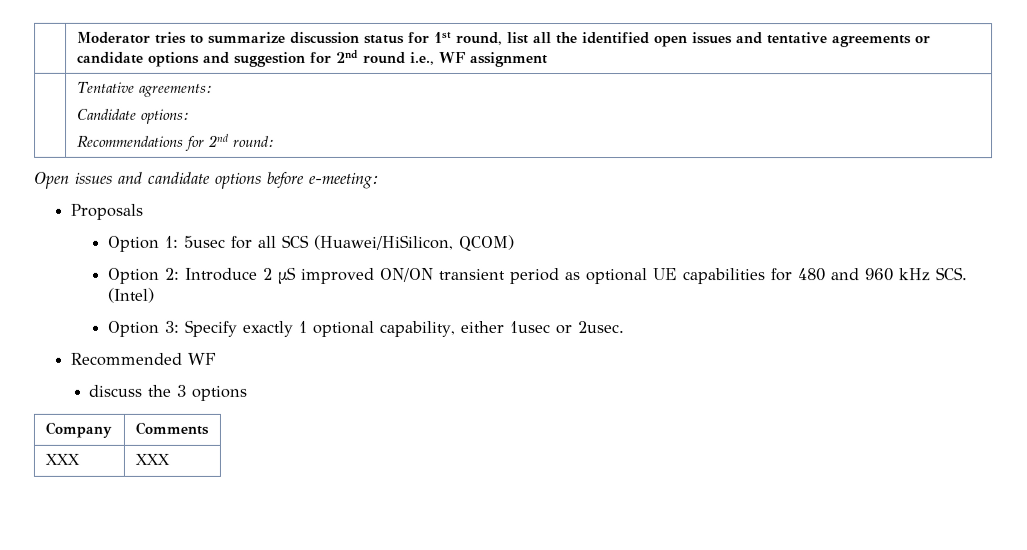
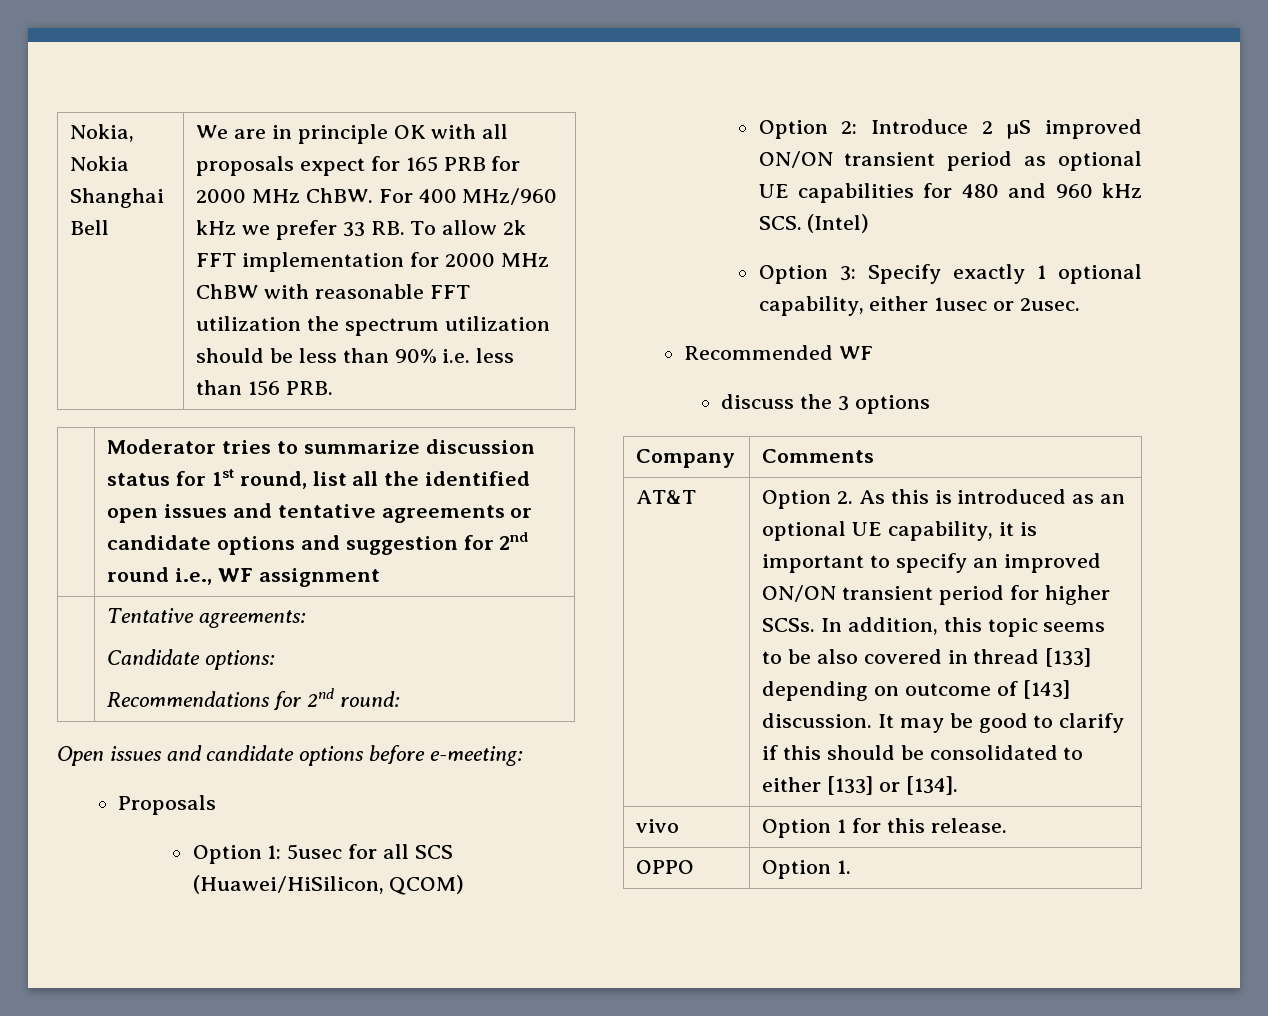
(76, 37) none -> [70,124,135,142] [70,156,130,171] [70,188,165,208] [70,220,110,235] [196,124,509,144] [196,156,521,176] [196,188,558,205] [196,220,527,240] [196,252,549,272] [196,284,470,299] [196,316,550,336] [196,348,515,363] [196,380,334,396] Nokia, Nokia Shanghai Bell | We are in principle OK with all proposals expect for 165 PRB for 2000 MHz ChBW. For 400 MHz/960 kHz we prefer 33 RB. To allow 2k FFT implementation for 2000 MHz ChBW with reasonable FFT utilization the spectrum utilization should be less than 90% i.e. less than 156 PRB. //
[44,453,80,465] [134,453,170,465] XXX | XXX -> [636,490,697,504] [762,489,1126,509] [762,521,1037,541] [762,553,1101,573] [762,585,1110,605] [762,617,1106,637] [762,648,1092,667] [762,680,1070,701] [762,713,1125,733] [762,745,1084,760] [762,776,958,795] [636,819,680,833] [762,818,1007,838] [636,860,695,874] [762,860,852,879] AT&T | Option 2. As this is introduced as an optional UE capability, it is important to specify an improved ON/ON transient period for higher SCSs. In addition, this topic seems to be also covered in thread [133] depending on outcome of [143] discussion. It may be good to clarify if this should be consolidated to either [133] or [134]. // vivo | Option 1 for this release. // OPPO | Option 1.

